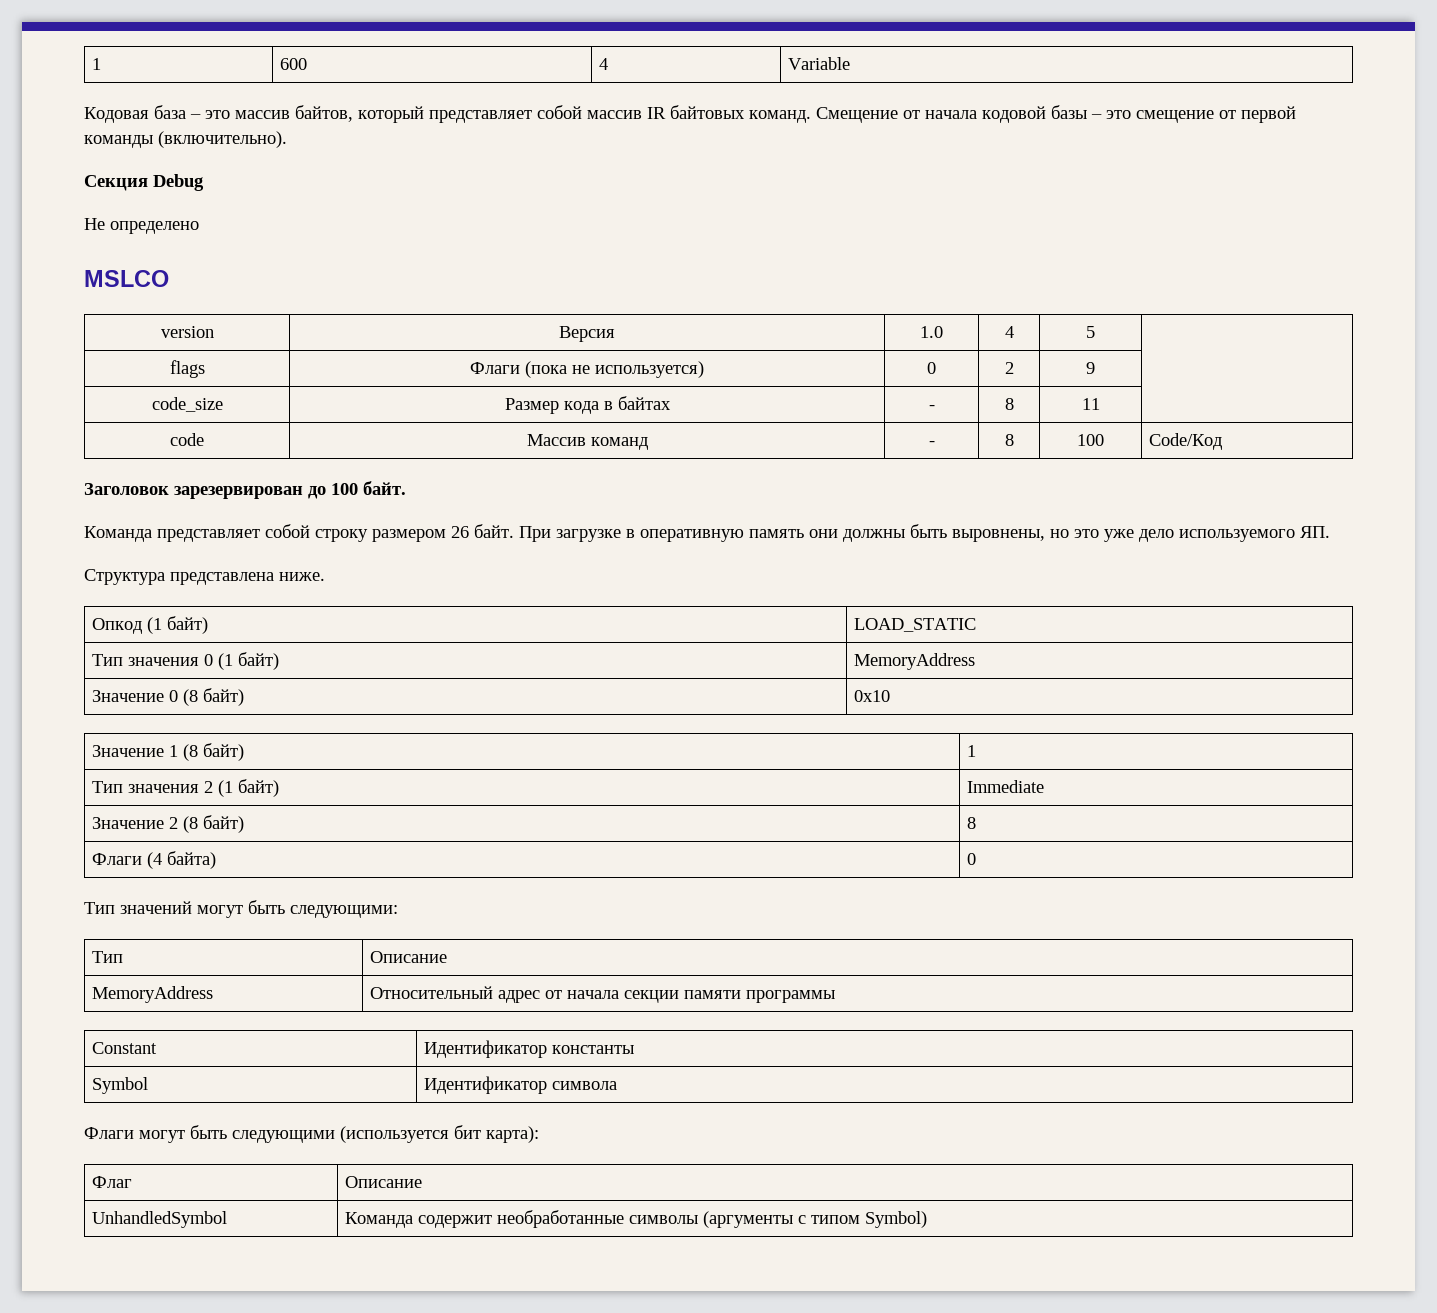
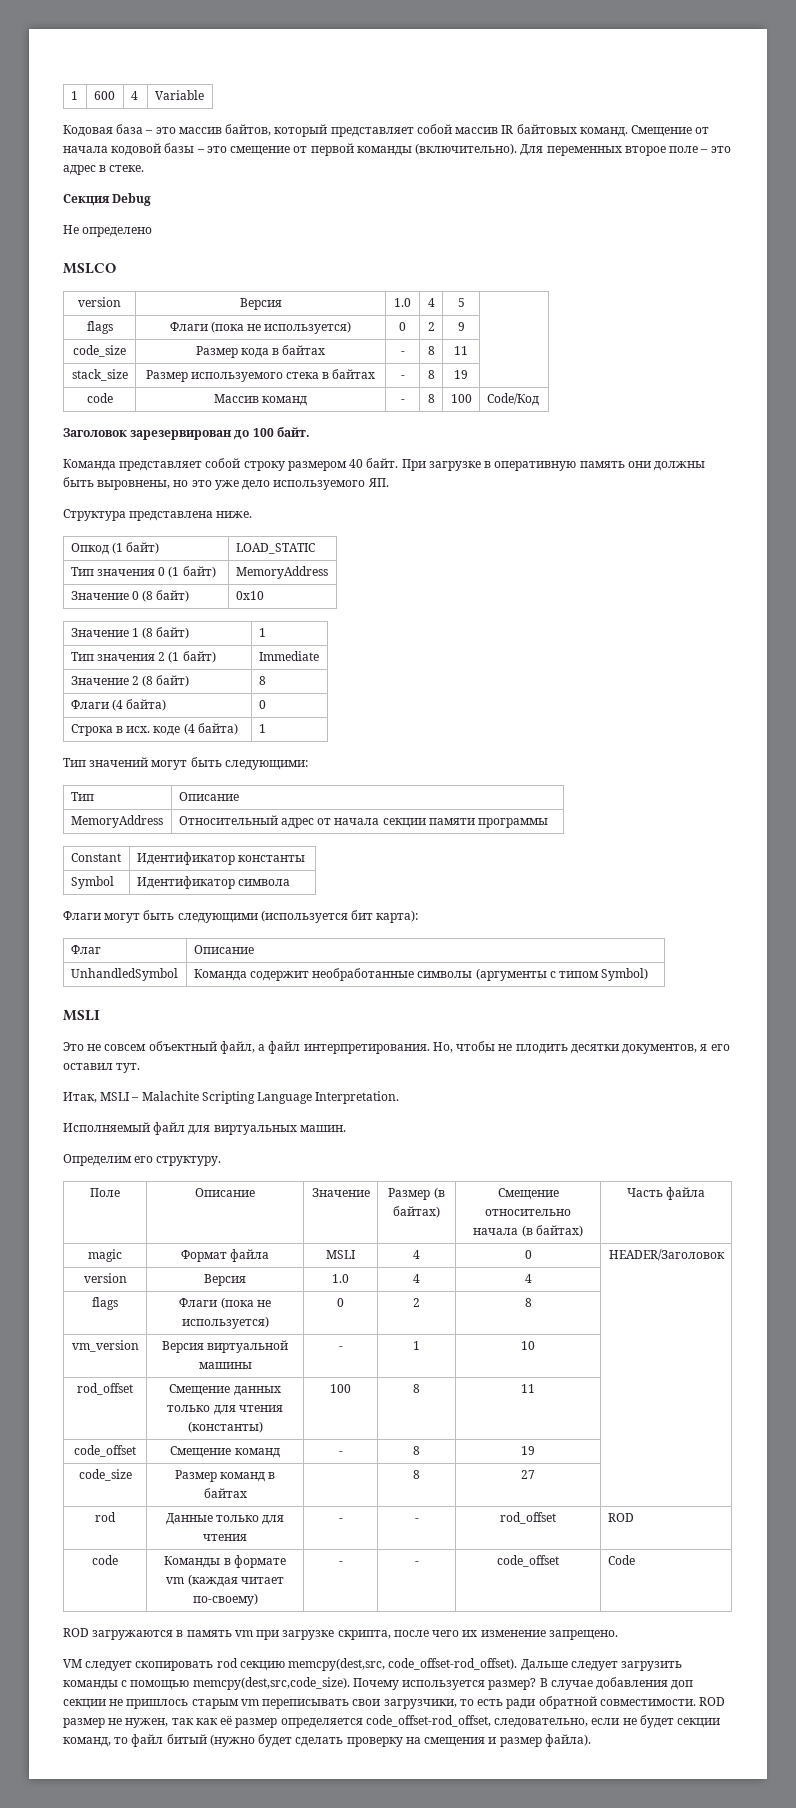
(287, 139) none -> [520,144,731,156] [63,165,145,175] Для переменных второе поле – это адрес в стеке.
(1100, 404) none -> [71,369,128,381] [145,369,376,382] [400,375,405,379] [427,370,435,379] [454,370,468,379] // stack_size | Размер используемого стека в байтах | - | 8 | 19 |
[451,526,469,538] 26 -> [349,459,364,468] 40
(977, 859) none -> [70,723,238,736] [258,724,266,733] // Строка в исх. коде (4 байта) | 1
(928, 1219) none -> [63,1010,100,1021] [63,1041,730,1054] [63,1063,141,1073] [63,1091,400,1104] [63,1122,346,1135] [63,1154,222,1166] [90,1188,120,1197] [195,1188,255,1197] [311,1188,370,1197] [388,1187,445,1200] [393,1206,440,1218] [497,1188,559,1200] [485,1209,571,1216] [473,1225,583,1237] [626,1187,706,1200] [88,1249,122,1262] [180,1249,270,1262] [326,1250,355,1259] [413,1250,420,1259] [524,1250,532,1259] [608,1249,725,1261] [83,1273,127,1283] [204,1274,247,1286] [332,1274,349,1283] [413,1274,420,1283] [524,1274,532,1283] [92,1297,118,1310] [179,1297,271,1309] [181,1316,269,1329] [337,1298,344,1307] [413,1298,420,1307] [524,1298,532,1307] [71,1340,139,1352] [161,1340,289,1353] [198,1362,252,1369] [338,1346,343,1350] [413,1341,420,1350] [521,1341,535,1350] [77,1383,133,1395] [169,1384,281,1396] [167,1405,283,1415] [187,1421,263,1433] [330,1384,351,1393] [413,1384,420,1393] [521,1384,535,1393] [74,1445,136,1457] [170,1446,280,1458] [338,1451,343,1455] [413,1446,420,1455] [521,1446,535,1455] [78,1469,132,1481] [174,1470,276,1482] [203,1488,247,1498] [413,1470,420,1479] [521,1470,535,1479] [95,1512,116,1522] [165,1513,285,1525] [203,1534,248,1541] [338,1518,343,1522] [414,1518,419,1522] [500,1512,556,1524] [607,1513,634,1522] [92,1555,118,1565] [164,1555,286,1568] [166,1574,284,1587] [192,1593,258,1606] [338,1561,343,1565] [414,1561,419,1565] [497,1555,559,1567] [607,1555,635,1565] [63,1628,618,1640] [63,1658,683,1671] [63,1677,694,1690] [63,1696,726,1709] [63,1715,721,1728] [63,1734,591,1747] // MSLI // Это не совсем объектный файл, а файл интерпретирования. Но, чтобы не плодить десятки документов, я его оставил тут. // Итак, MSLI – Malachite Scripting Language Interpretation. // Исполняемый файл для виртуальных машин. // Определим его структуру. // Поле | Описание | Значение | Размер (в байтах) | Смещение относительно начала (в байтах) | Часть файла // magic | Формат файла | MSLI | 4 | 0 | HEADER/Заголовок // version | Версия | 1.0 | 4 | 4 | // flags | Флаги (пока не используется) | 0 | 2 | 8 | // vm_version | Версия виртуальной машины | - | 1 | 10 | // rod_offset | Смещение данных только для чтения (константы) | 100 | 8 | 11 | // code_offset | Смещение команд | - | 8 | 19 | // code_size | Размер команд в байтах | | 8 | 27 | // rod | Данные только для чтения | - | - | rod_offset | ROD // code | Команды в формате vm (каждая читает по-своему) | - | - | code_offset | Code // ROD загружаются в память vm при загрузке скрипта, после чего их изменение запрещено. // VM следует скопировать rod секцию memcpy(dest,src, code_offset-rod_offset). Дальше следует загрузить команды с помощью memcpy(dest,src,code_size). Почему используется размер? В случае добавления доп секции не пришлось старым vm переписывать свои загрузчики, то есть ради обратной совместимости. ROD размер не нужен, так как её размер определяется code_offset-rod_offset, следовательно, если не будет секции команд, то файл битый (нужно будет сделать проверку на смещения и размер файла).

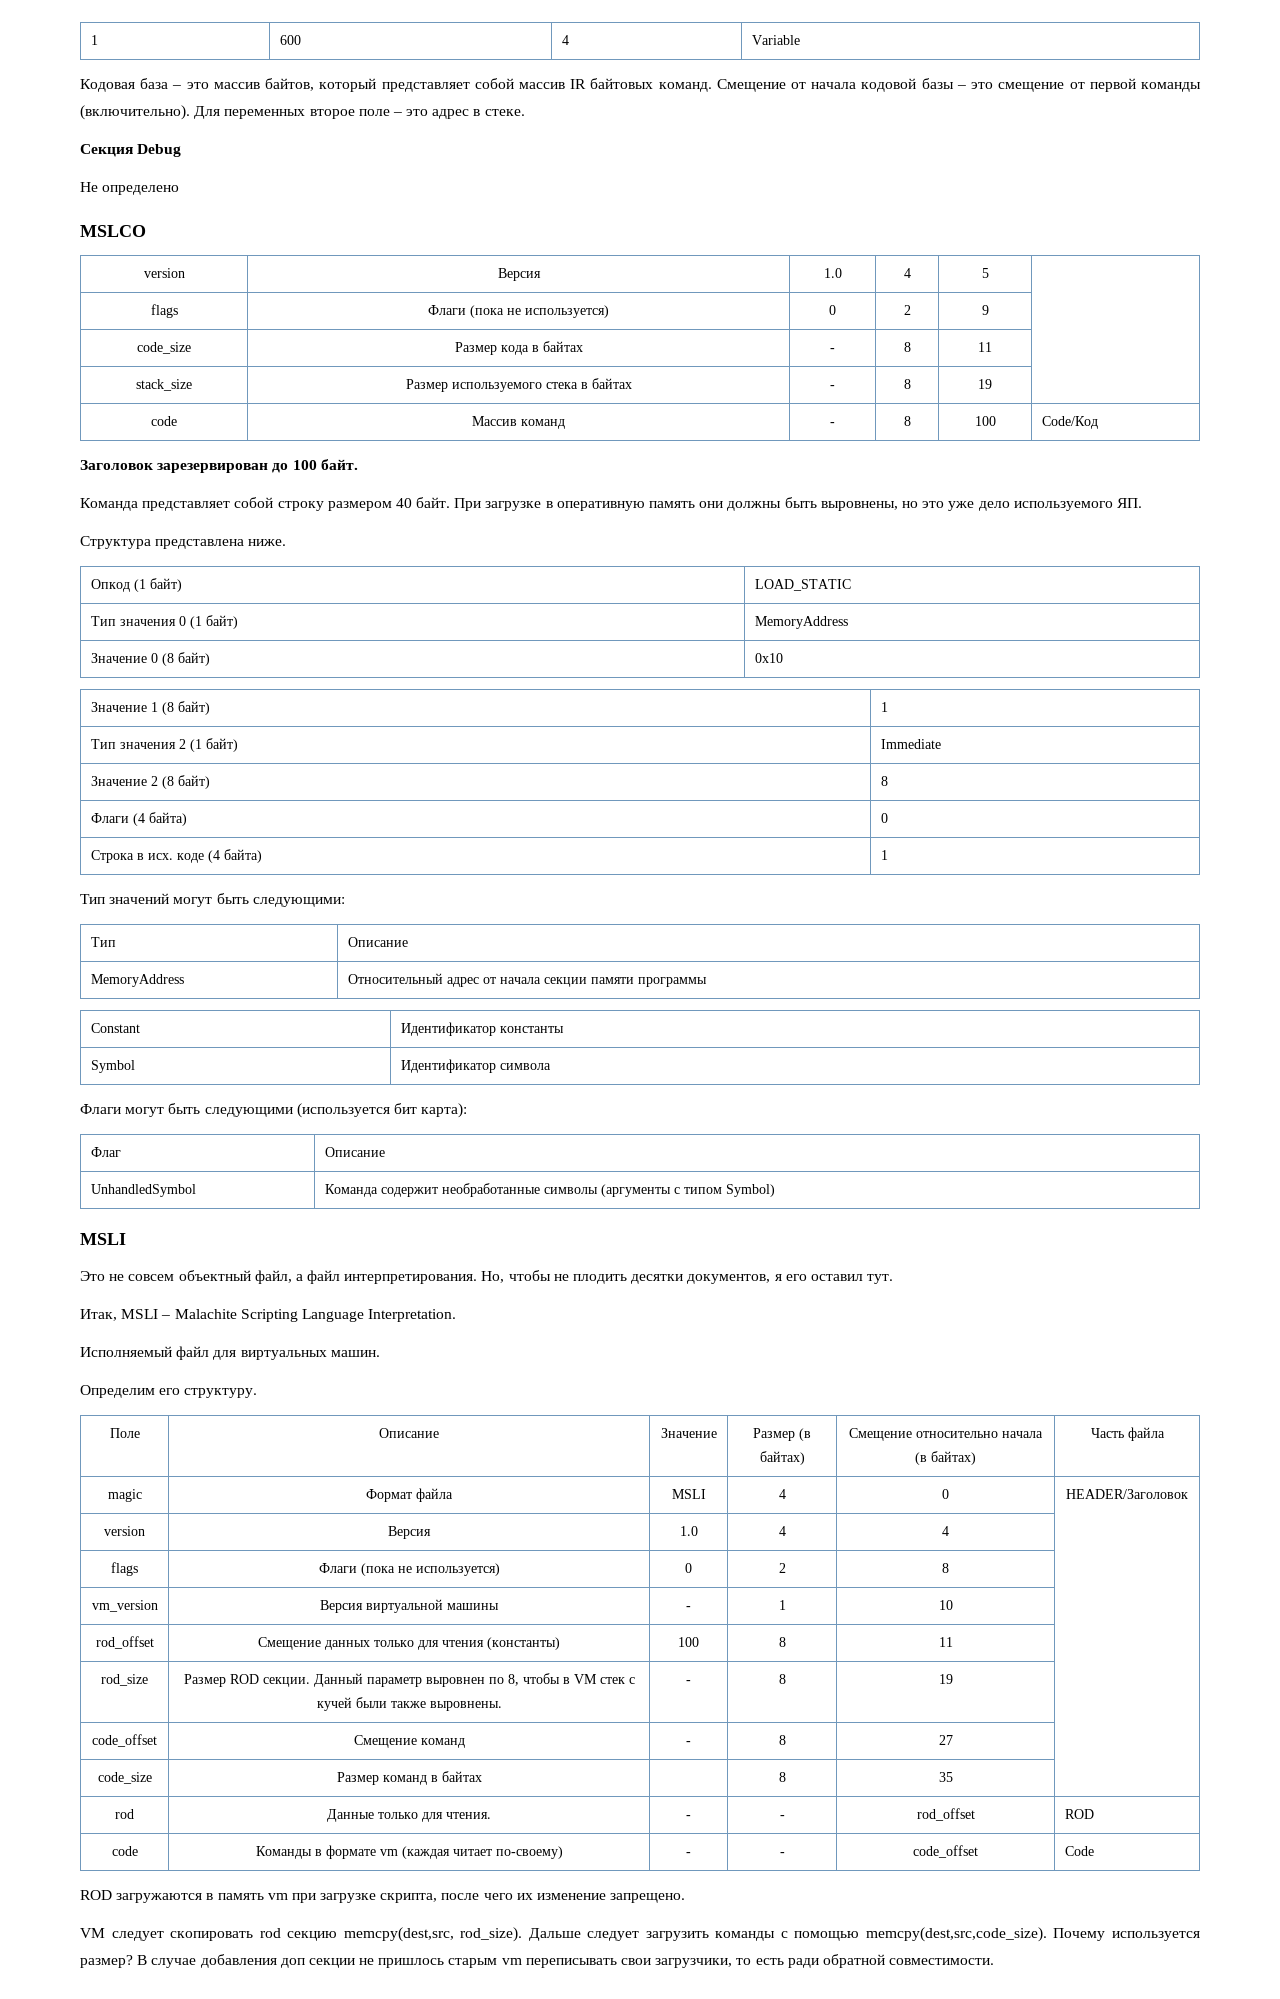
(535, 1388) none -> [101,1674,148,1686] [183,1673,635,1687] [316,1697,502,1711] [686,1680,691,1684] [778,1674,786,1684] [938,1674,953,1684] // rod_size | Размер ROD секции. Данный параметр выровнен по 8, чтобы в VM стек с кучей были также выровнены. | - | 8 | 19 |
[521,1446,535,1455] 19 -> [938,1735,953,1745] 27
[521,1470,535,1479] 27 -> [938,1772,953,1782] 35
[203,1534,248,1541] чтения -> [446,1812,491,1819] чтения.
[388,1658,518,1670] code_offset-rod_offset). -> [460,1927,523,1942] rod_size).
[699,1697,726,1706] [63,1715,721,1728] [63,1734,591,1747] ROD размер не нужен, так как её размер определяется code_offset-rod_offset, следовательно, если не будет секции команд, то файл битый (нужно будет сделать проверку на смещения и размер файла). -> (995, 1961) none

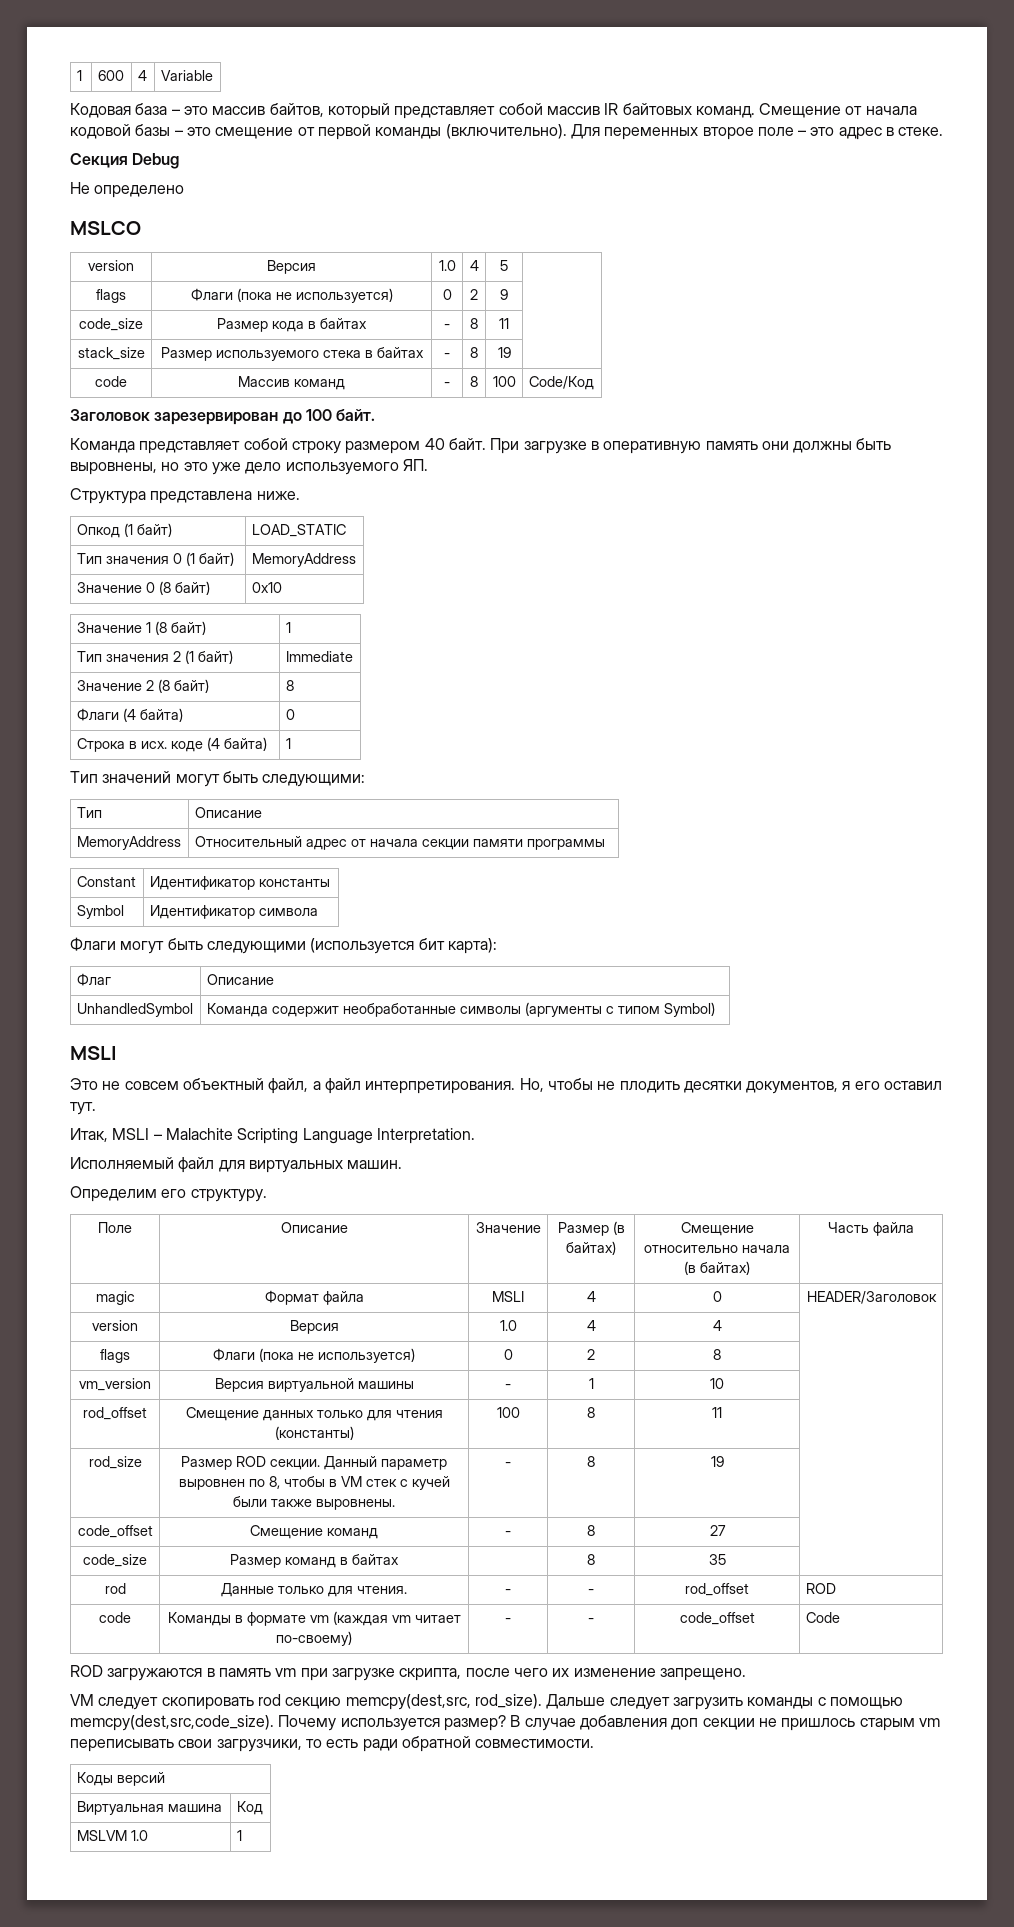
(450, 1852) none -> [391,1615,411,1623] vm
(995, 1961) none -> [76,1772,165,1786] [76,1801,222,1815] [236,1801,263,1815] [76,1830,148,1841] [236,1830,242,1841] // Коды версий // Виртуальная машина | Код // MSLVM 1.0 | 1

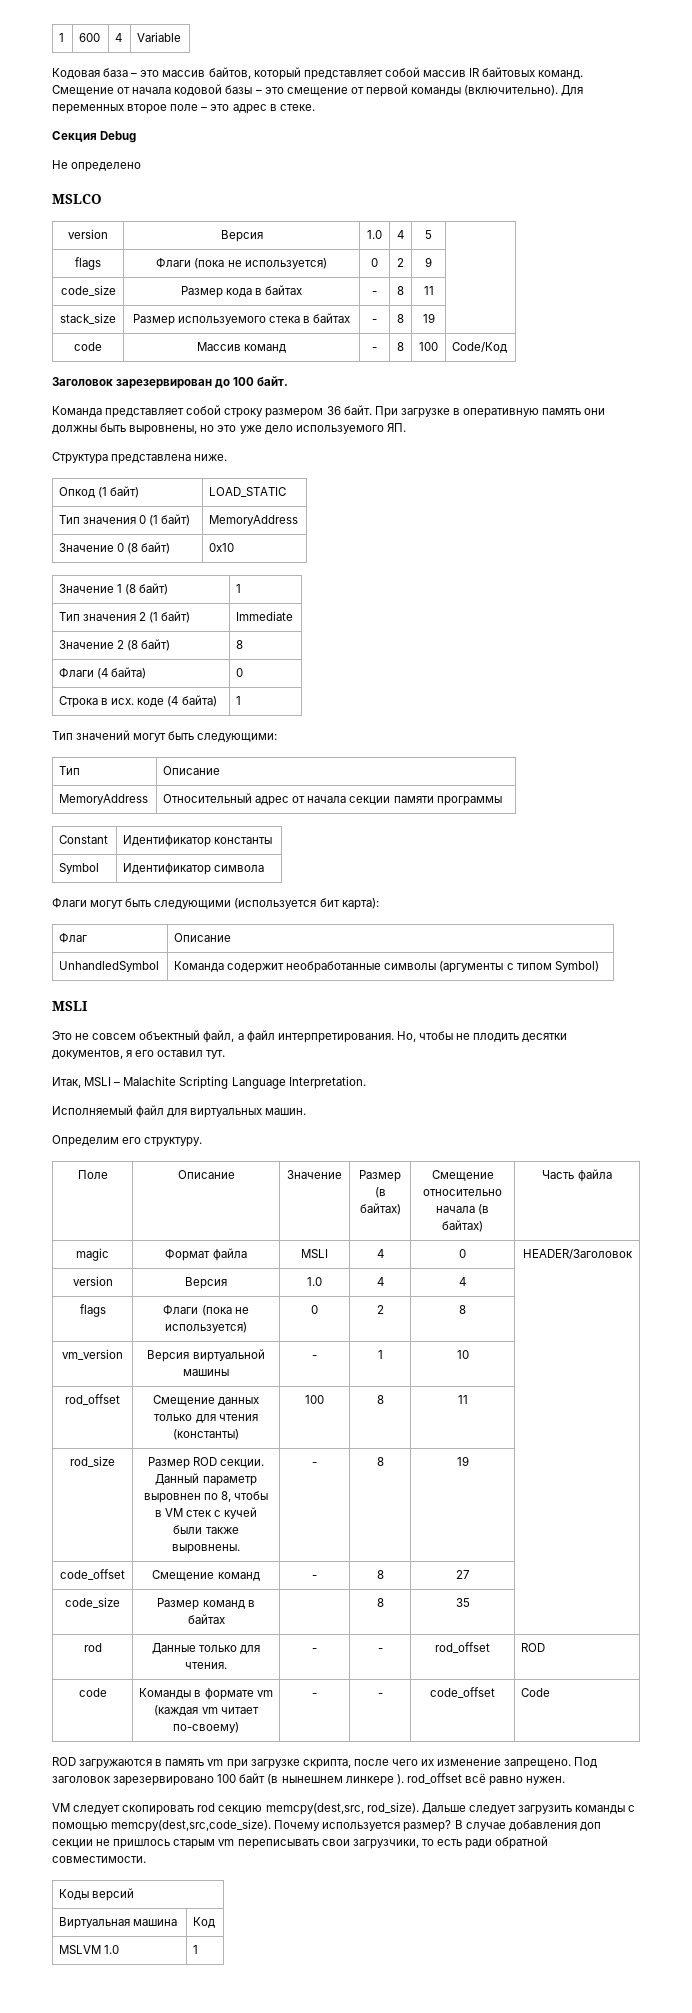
[424,438,445,450] 40 -> [326,406,341,415] 36
(746, 1674) none -> [574,1757,598,1768] [52,1773,566,1786] Под заголовок зарезервировано 100 байт (в нынешнем линкере ). rod_offset всё равно нужен.

